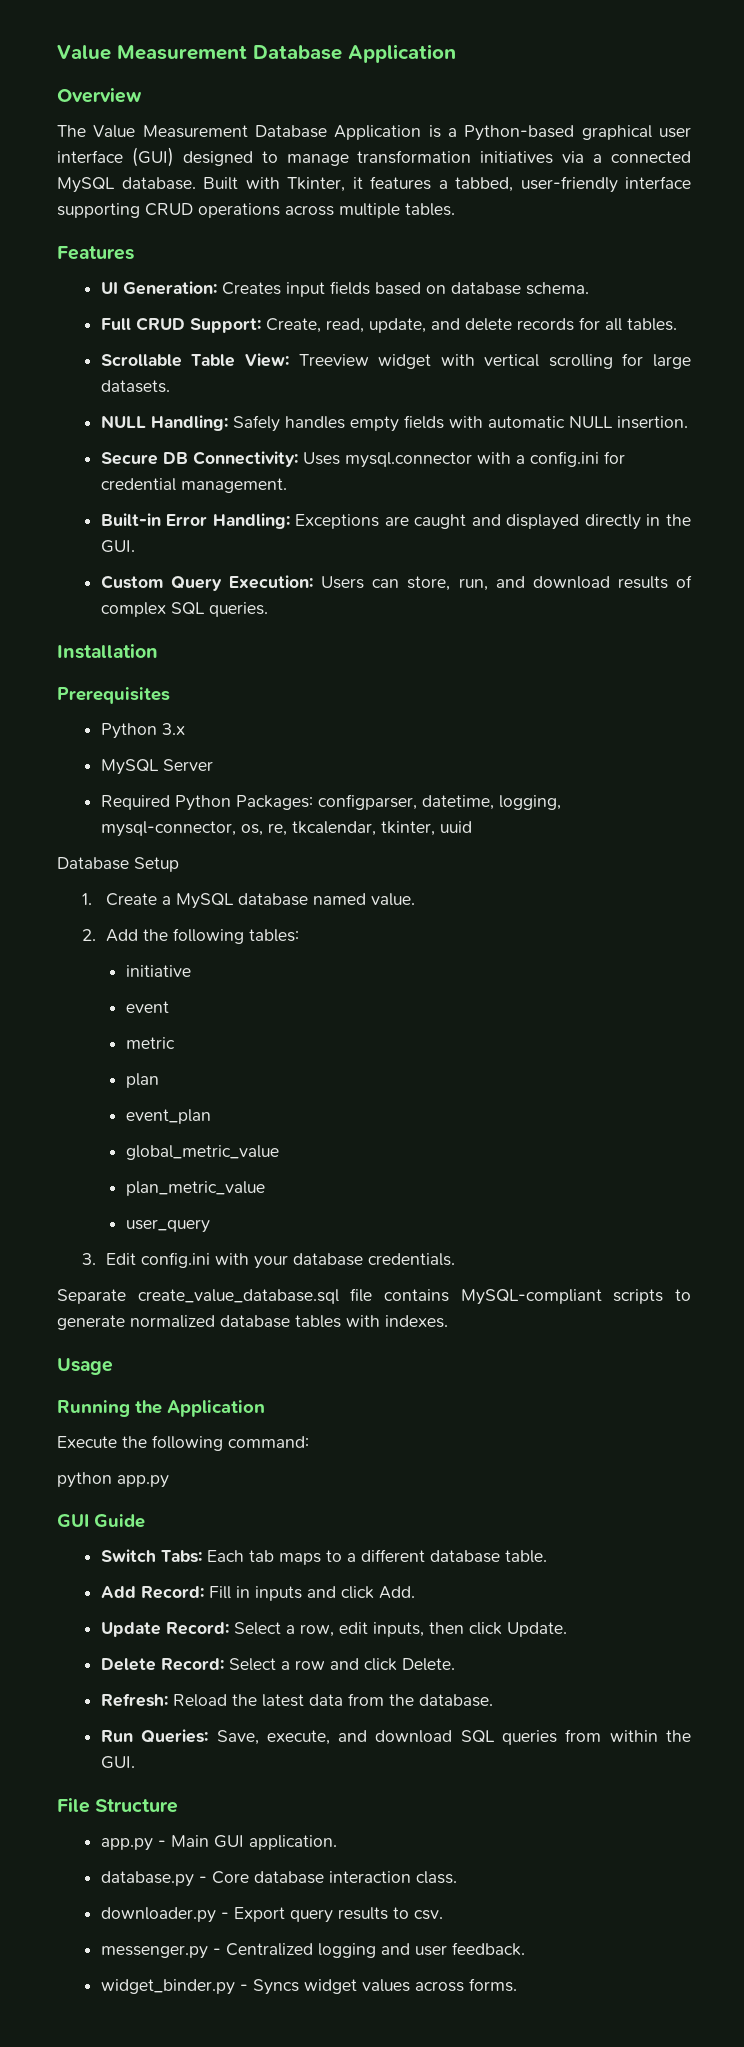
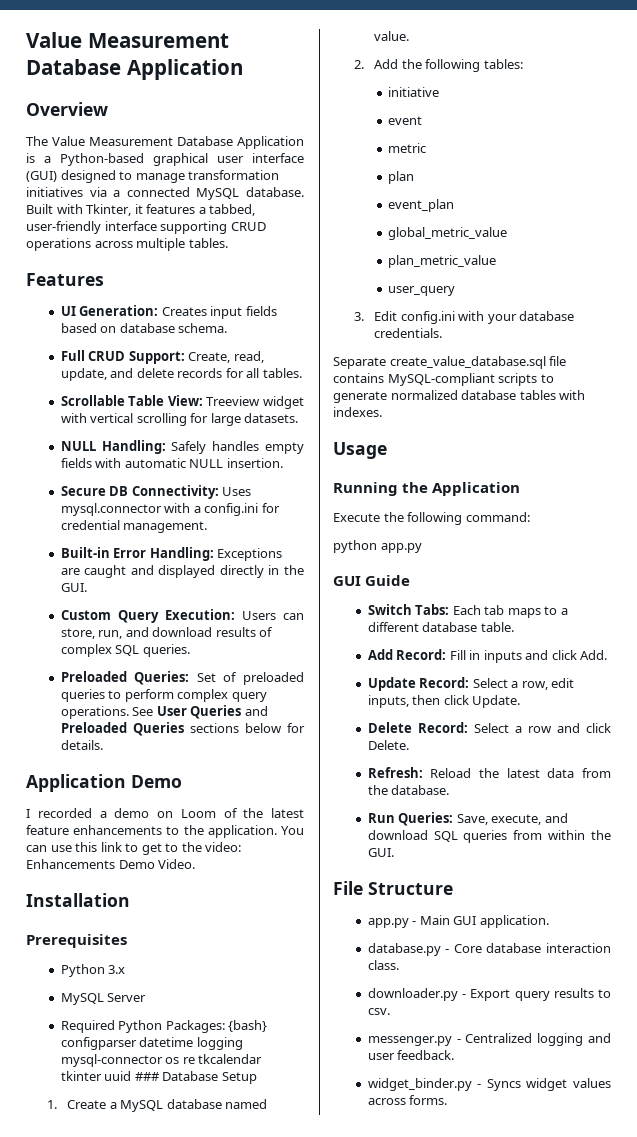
(268, 609) none -> [60,671,304,685] [60,689,267,702] [60,705,268,719] [60,722,305,736] [60,740,103,750] [26,774,182,792] [26,808,304,818] [26,825,304,838] [26,842,242,855] [26,859,196,869] // Preloaded Queries: Set of preloaded queries to perform complex query operations. See User Queries and Preloaded Queries sections below for details. // Application Demo // I recorded a demo on Loom of the latest feature enhancements to the application. You can use this link to get to the video: Enhancements Demo Video.
[317,794,561,810] [100,821,435,837] configparser, datetime, logging, mysql-connector, os, re, tkcalendar, tkinter, -> [228,1020,268,1032] [60,1037,243,1050] [60,1054,263,1067] [60,1071,102,1081] {bash} configparser datetime logging mysql-connector os re tkcalendar tkinter
(472, 827) // -> [134,1072,160,1081] ###

